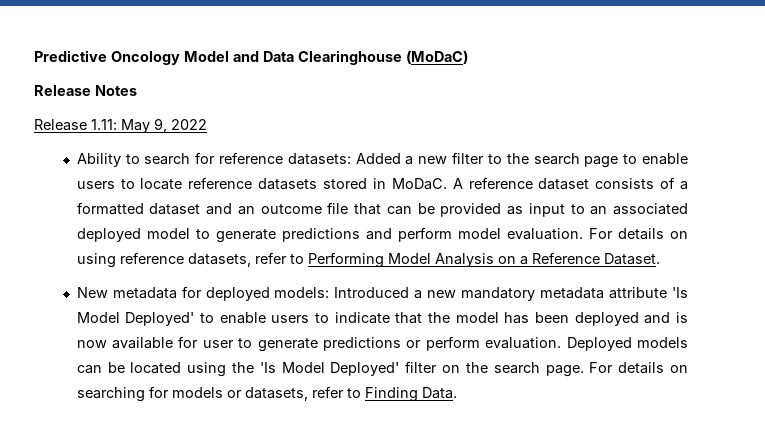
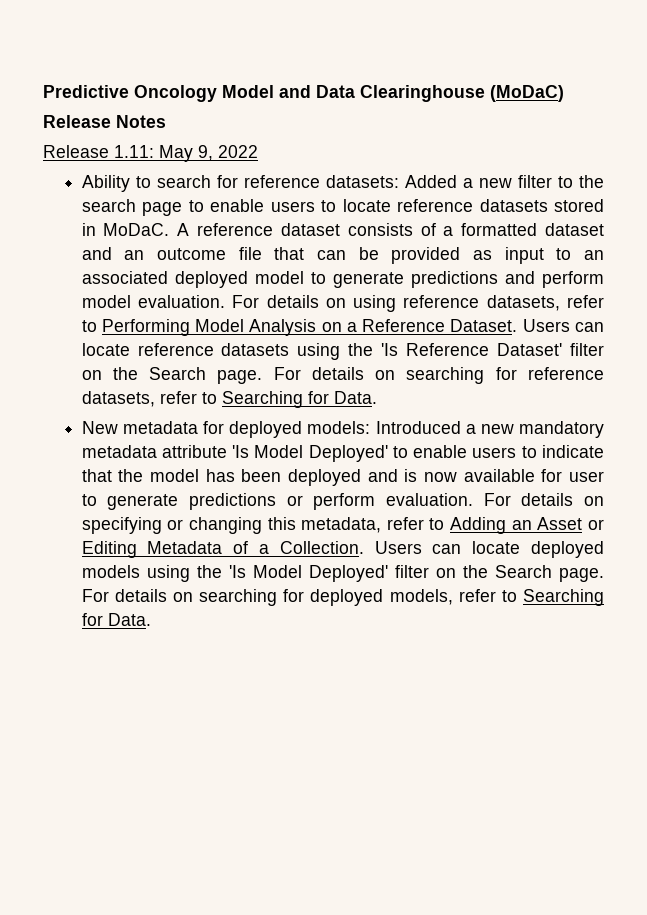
(660, 259) none -> [522,319,605,332] [81,343,604,360] [81,367,604,384] [81,391,377,408] Users can locate reference datasets using the 'Is Reference Dataset' filter on the Search page. For details on searching for reference datasets, refer to Searching for Data.
[566,337,688,351] [76,362,182,374] Deployed models can be located -> [483,493,604,506] [81,517,604,534] [81,541,604,558] [81,565,140,578] For details on specifying or changing this metadata, refer to Adding an Asset or Editing Metadata of a Collection. Users can locate deployed models
[493,362,688,377] [76,386,418,402] search page. For details on searching for models or datasets, refer to Finding -> [494,565,605,582] [81,589,604,606] [81,613,103,626] Search page. For details on searching for deployed models, refer to Searching for

